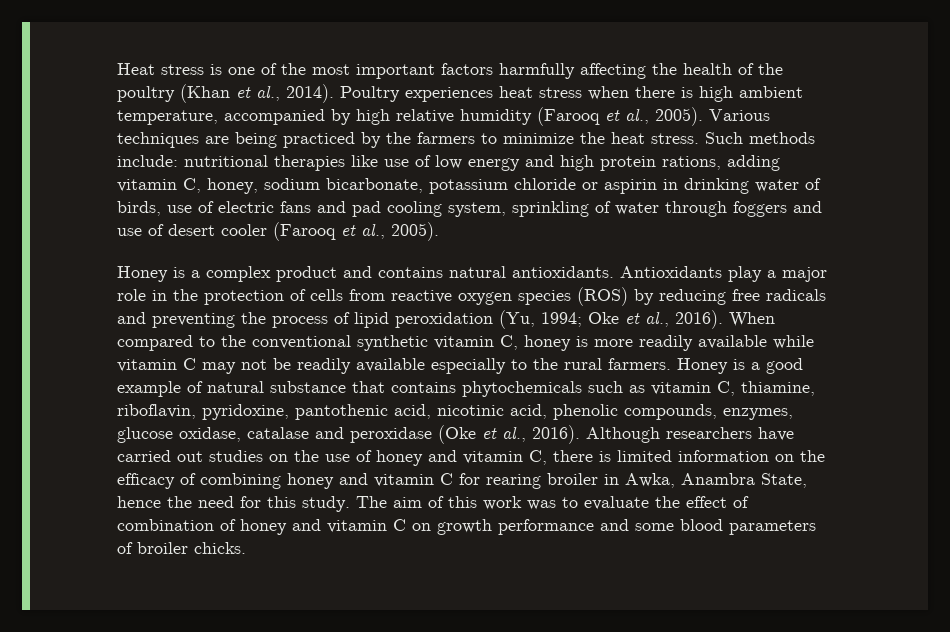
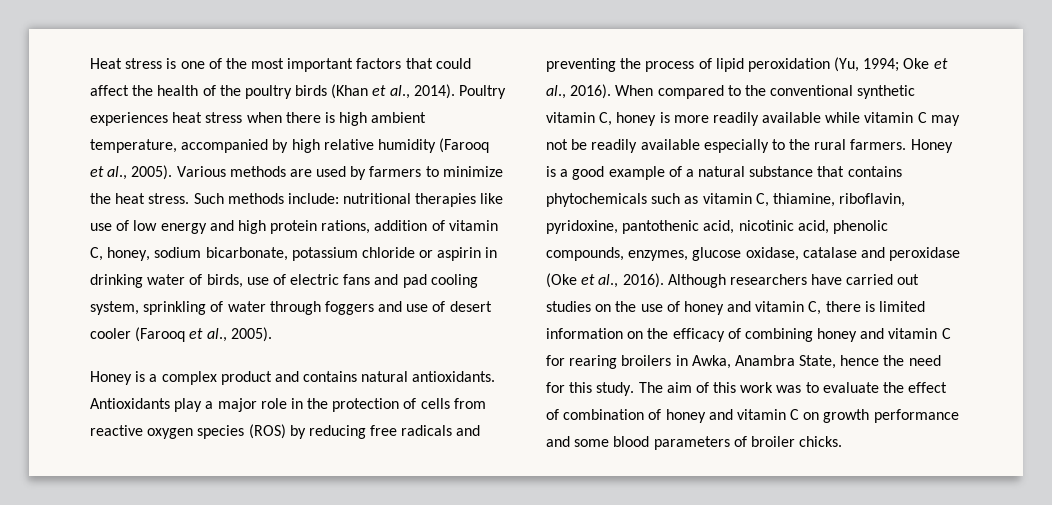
[499,63,646,79] harmfully affecting -> [405,58,471,69] [90,85,129,96] that could affect
(175, 94) none -> [295,85,328,96] birds
[117,132,411,148] techniques are being practiced by the -> [229,166,367,180] methods are used by
[727,155,780,171] adding -> [374,220,445,231] addition of
(203, 387) none -> [685,169,694,177] a
[547,473,598,485] broiler -> [621,355,672,366] broilers

